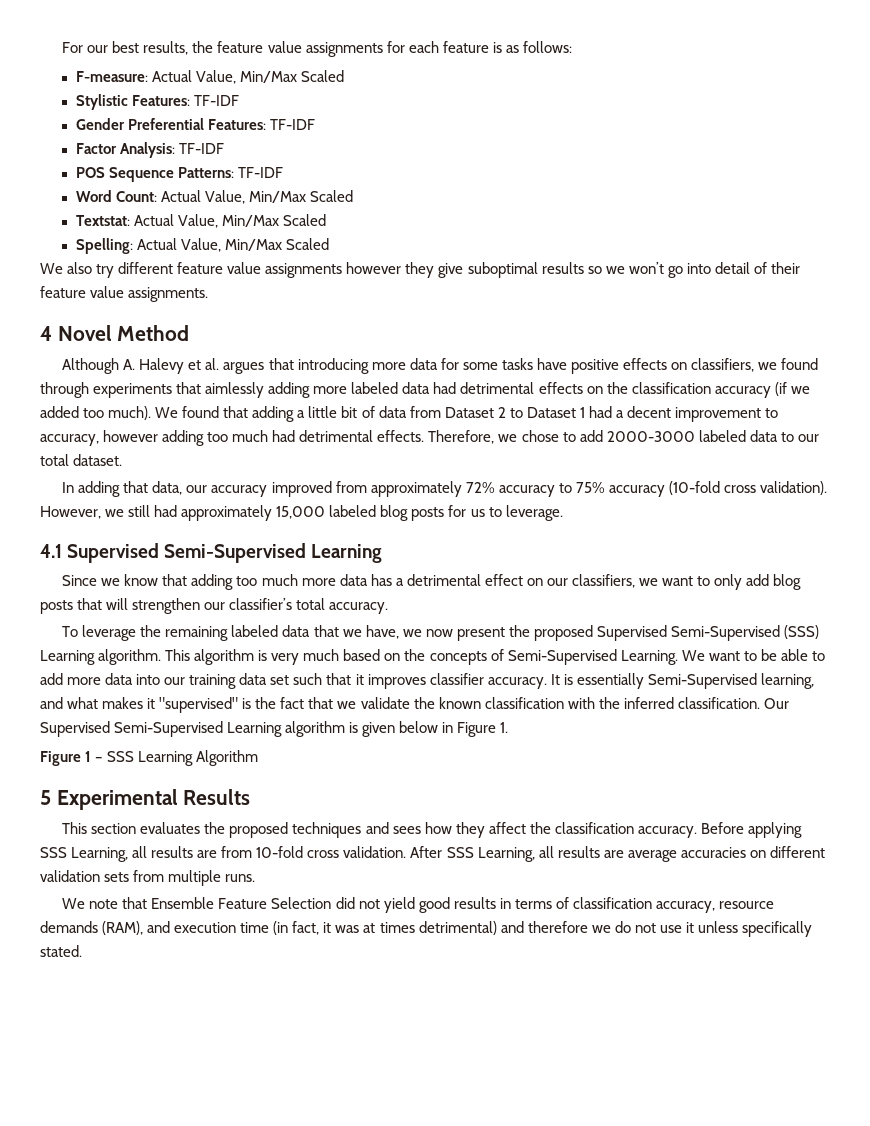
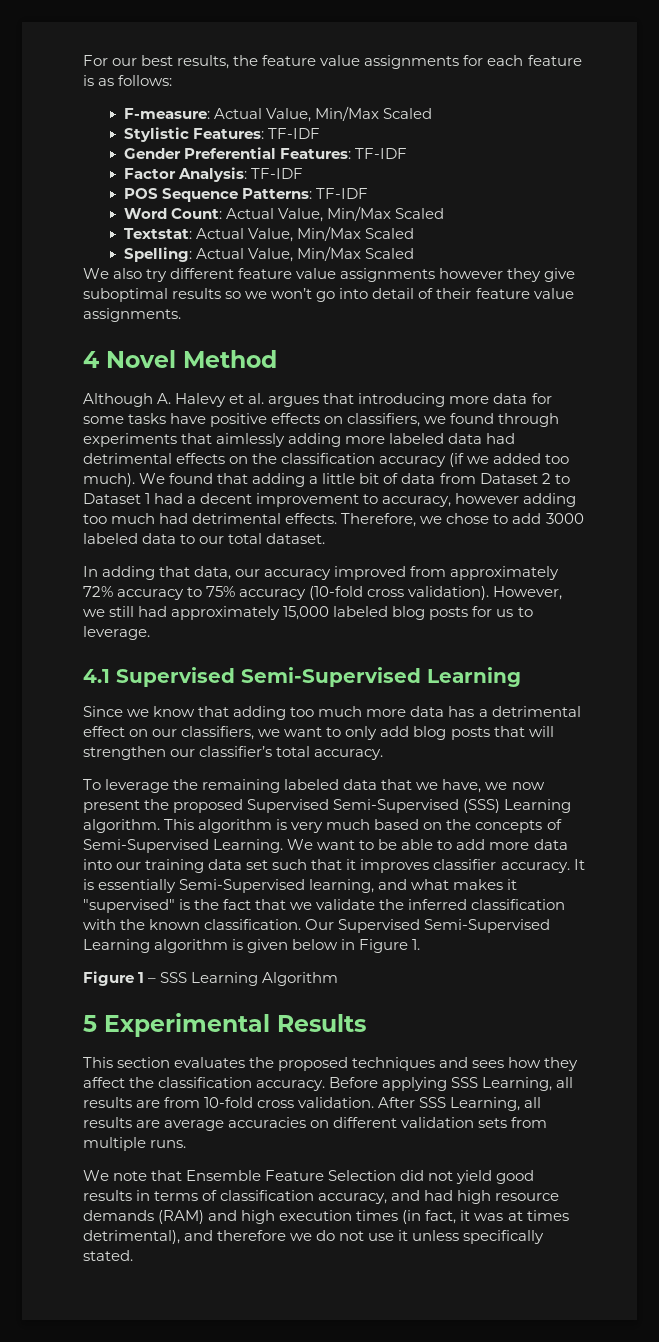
[606,431,695,442] 2000-3000 -> [545,513,584,524] 3000
[438,697,481,709] known -> [408,899,468,910] inferred
[623,697,674,709] inferred -> [149,919,201,930] known
[719,901,775,909] [40,921,270,935] resource demands (RAM), and execution time -> [391,1190,560,1204] [83,1210,399,1224] and had high resource demands (RAM) and high execution times
[418,921,497,935] detrimental) -> [83,1230,180,1244] detrimental),

